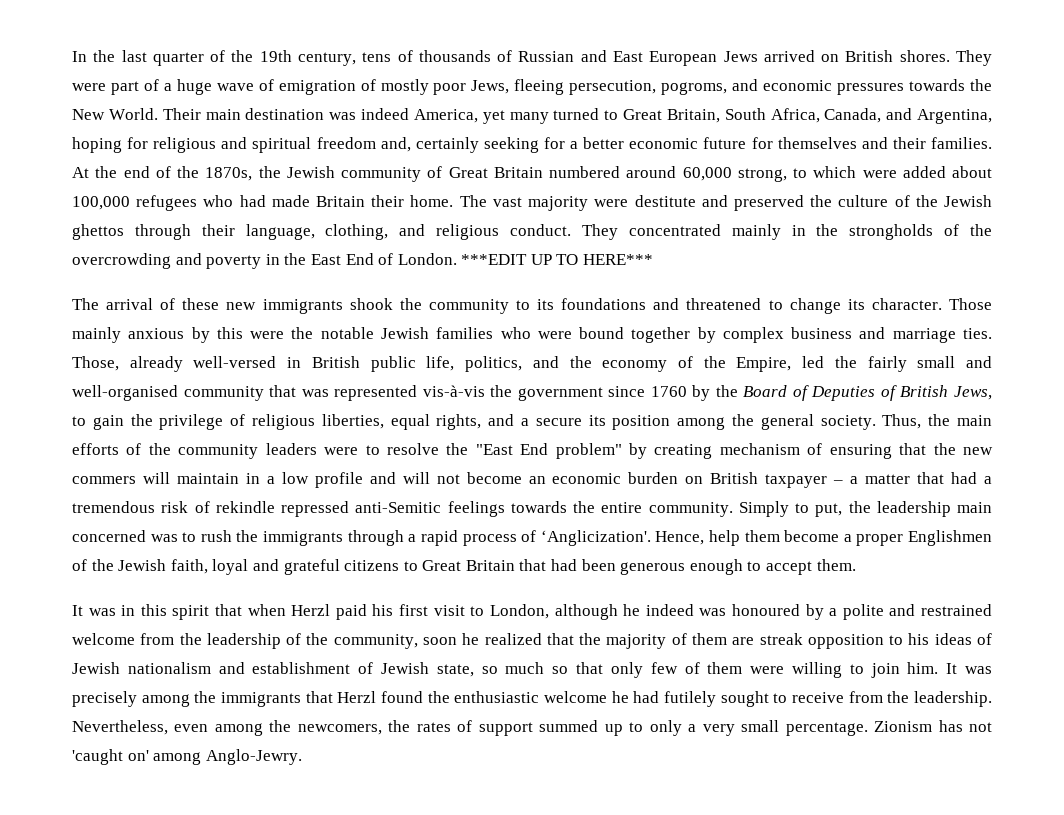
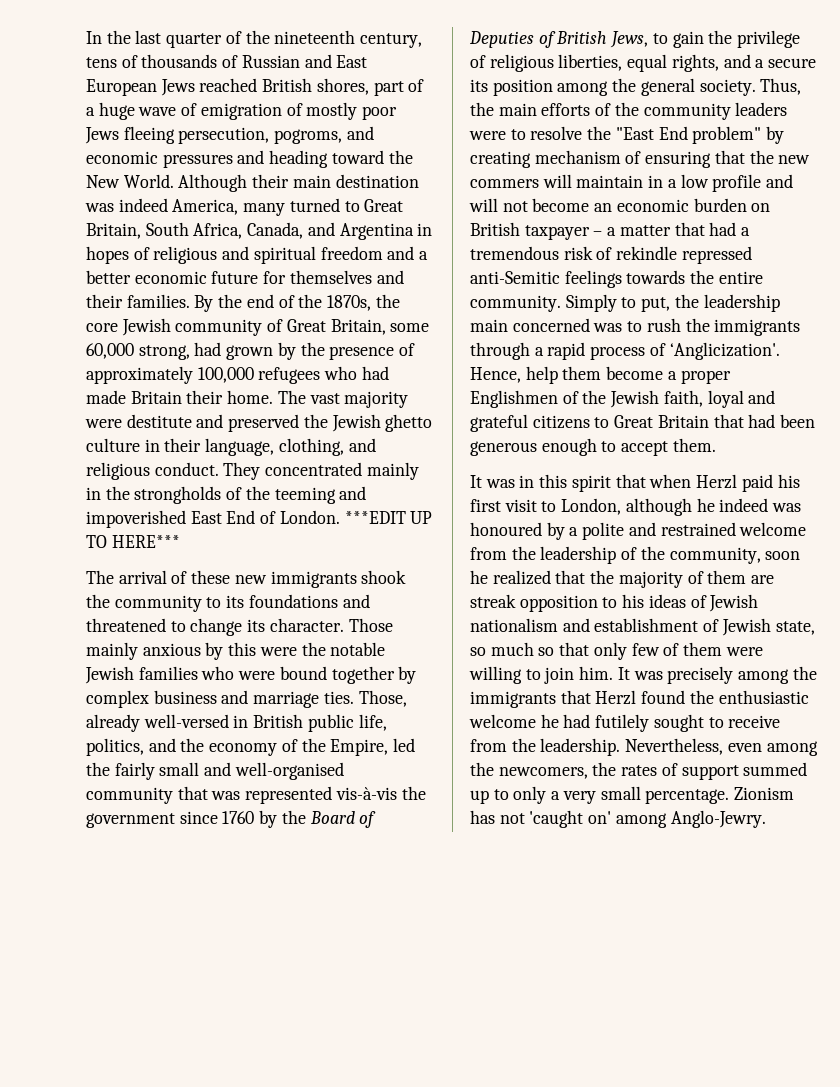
[259,50,292,62] 19th -> [274,30,356,44] nineteenth
[763,50,993,66] [72,83,106,91] arrived on British shores. They were -> [199,78,369,95] reached British shores,
[471,80,510,94] Jews, -> [85,127,119,144] Jews
[909,79,966,91] towards -> [237,150,384,168] and heading toward
[162,108,201,120] Their -> [178,174,290,192] Although their
[482,110,505,124] yet -> (239, 207) none
[917,109,993,124] [72,137,565,153] Argentina, hoping for religious and spiritual freedom and, certainly seeking for -> [339,223,433,240] [86,246,415,264] Argentina in hopes of religious and spiritual freedom and
[72,167,89,178] At -> [194,295,214,312] By
(281, 172) none -> [86,323,118,332] core
[493,166,992,182] Britain numbered around 60,000 strong, to which were added about -> [330,319,430,335] [86,342,416,360] [86,366,193,384] Britain, some 60,000 strong, had grown by the presence of approximately
[838,195,993,207] [72,224,191,240] culture of the Jewish ghettos through -> [331,414,433,432] [86,438,160,452] Jewish ghetto culture in
[72,253,307,269] overcrowding and poverty in the -> [274,486,367,504] [86,510,186,528] teeming and impoverished

